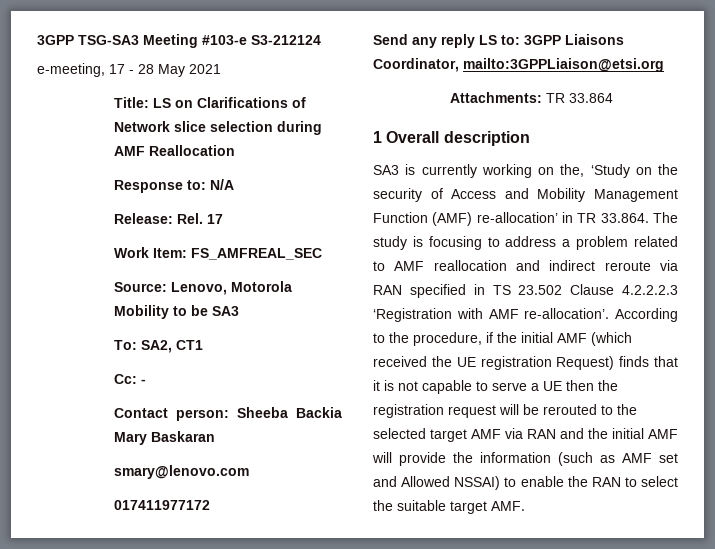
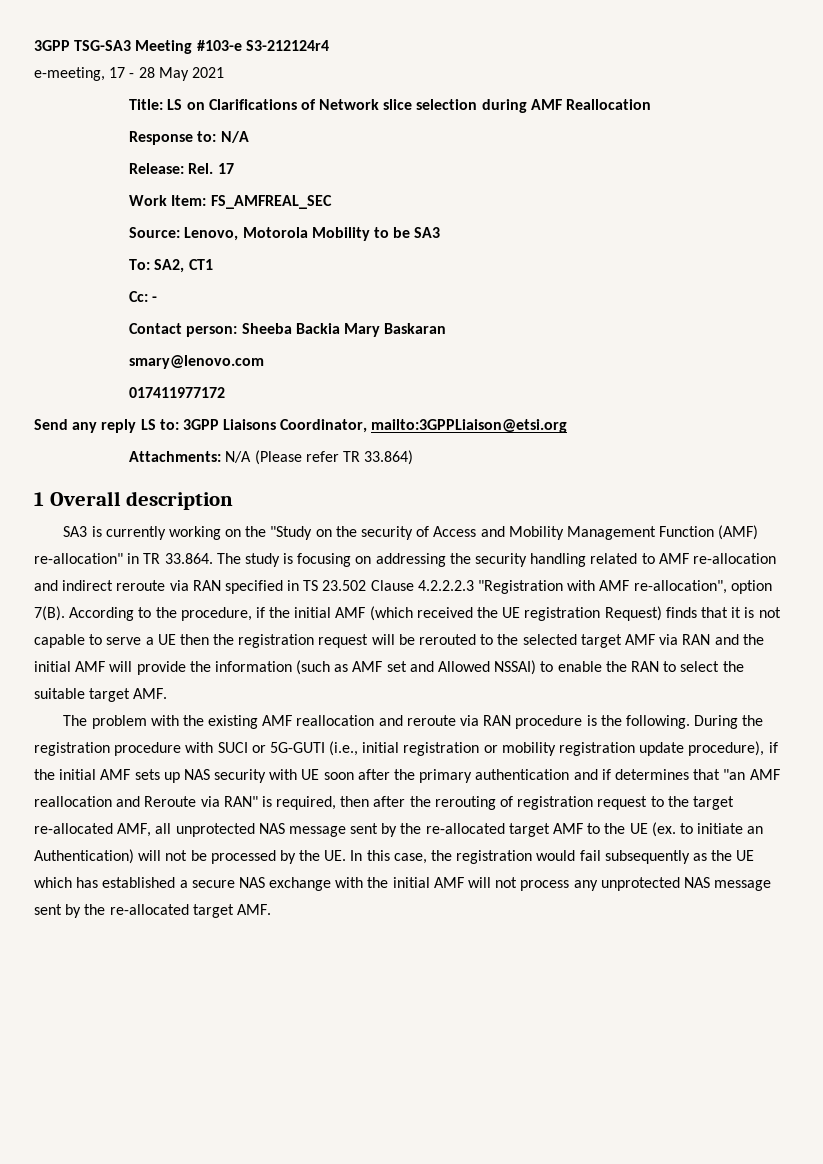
[251,35,321,45] S3-212124 -> [245,40,329,51] S3-212124r4
[546,93,614,103] TR 33.864 -> [225,450,414,465] N/A (Please refer TR 33.864)
[560,164,630,178] the, ‘Study -> [245,526,313,540] the "Study
[476,212,558,223] re-allocation’ -> [34,553,123,564] re-allocation"
[487,236,629,250] to address a problem -> [355,553,587,567] on addressing the security handling
[433,260,507,271] reallocation -> [692,553,776,564] re-allocation
[373,308,452,322] ‘Registration -> [478,580,564,594] "Registration
[524,308,610,319] re-allocation’. -> [633,580,772,594] [34,606,65,621] re-allocation", option 7(B).
(525, 506) none -> [63,715,764,729] [34,741,778,756] [34,769,780,783] [34,796,734,810] [34,822,764,837] [34,849,755,864] [34,877,772,891] [34,904,271,918] // The problem with the existing AMF reallocation and reroute via RAN procedure is the following. During the registration procedure with SUCI or 5G-GUTI (i.e., initial registration or mobility registration update procedure), if the initial AMF sets up NAS security with UE soon after the primary authentication and if determines that "an AMF reallocation and Reroute via RAN" is required, then after the rerouting of registration request to the target re-allocated AMF, all unprotected NAS message sent by the re-allocated target AMF to the UE (ex. to initiate an Authentication) will not be processed by the UE. In this case, the registration would fail subsequently as the UE which has established a secure NAS exchange with the initial AMF will not process any unprotected NAS message sent by the re-allocated target AMF.

